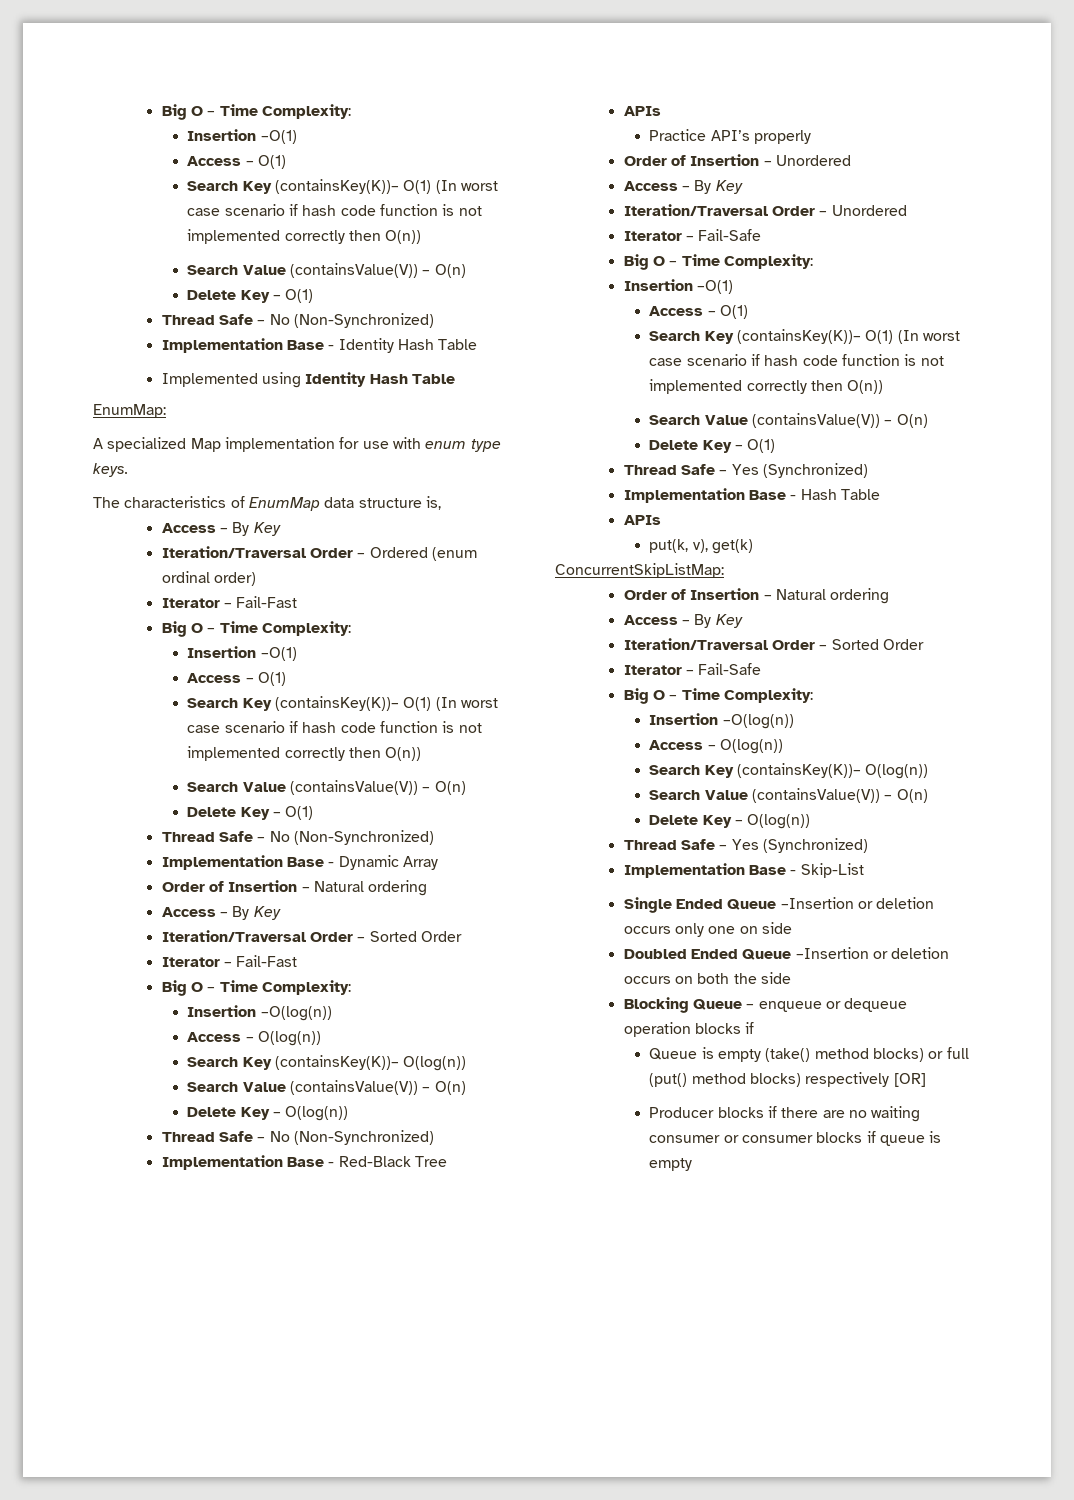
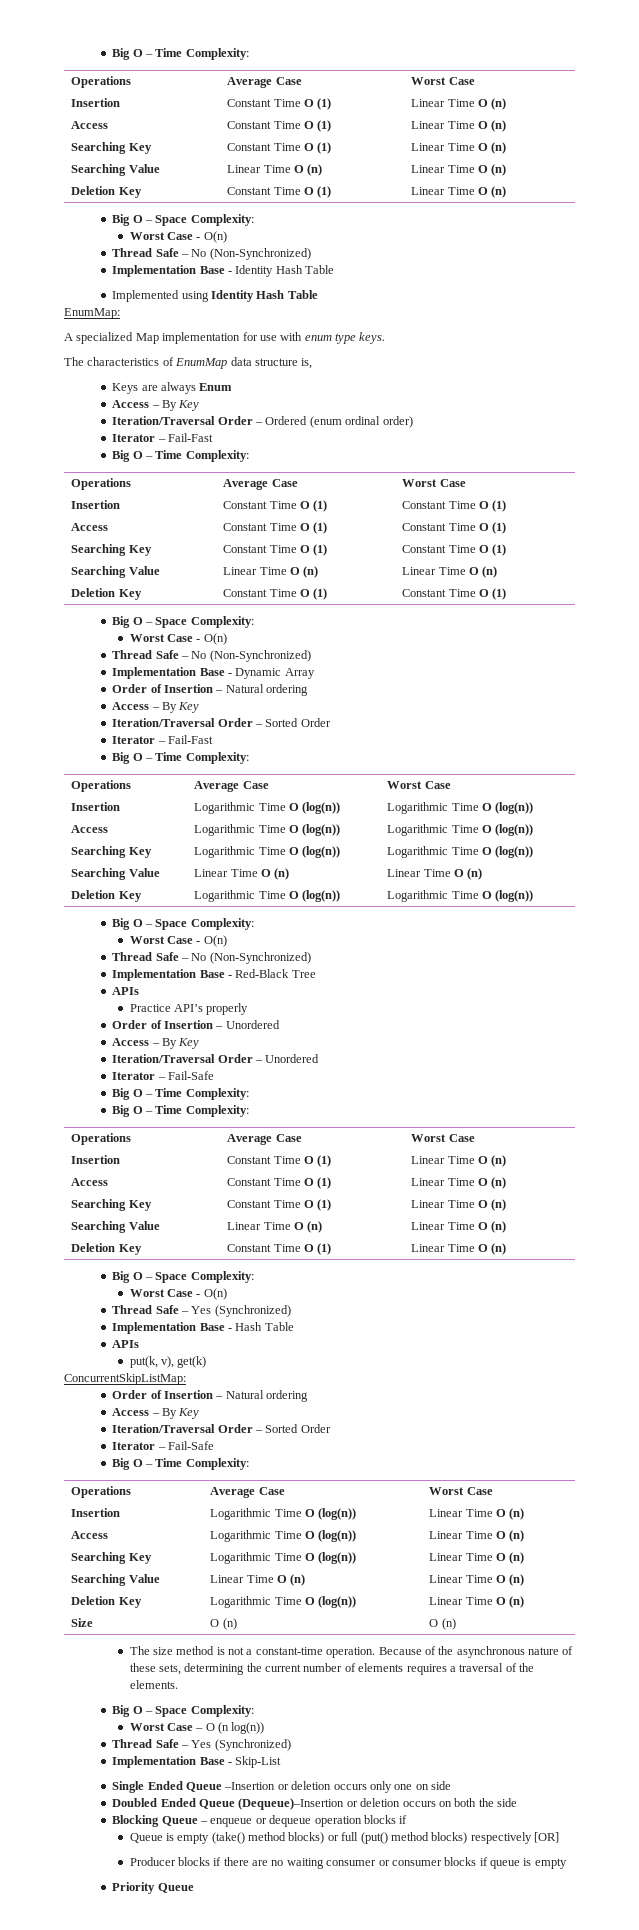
[161,104,352,120] [187,129,297,144] [187,155,287,169] [187,179,499,194] [187,204,482,216] [187,229,422,244] [187,263,466,278] [187,289,314,303] Big O – Time Complexity: // Insertion –O(1) // Access – O(1) // Search Key (containsKey(K))– O(1) (In worst case scenario if hash code function is not implemented correctly then O(n)) // Search Value (containsValue(V)) – O(n) // Delete Key – O(1) -> [112,48,249,60] [71,76,132,88] [227,77,302,88] [411,77,475,85] [71,98,121,107] [227,98,332,110] [411,98,507,110] [71,121,109,129] [227,120,332,132] [411,120,507,132] [71,142,152,154] [227,142,332,154] [411,142,507,154] [71,164,160,176] [227,164,323,176] [411,164,507,176] [71,186,142,198] [227,186,332,198] [411,186,507,198] [112,214,254,226] [129,231,227,243] Big O – Time Complexity: // Operations | Average Case | Worst Case // Insertion | Constant Time O (1) | Linear Time O (n) // Access | Constant Time O (1) | Linear Time O (n) // Searching Key | Constant Time O (1) | Linear Time O (n) // Searching Value | Linear Time O (n) | Linear Time O (n) // Deletion Key | Constant Time O (1) | Linear Time O (n) // Big O – Space Complexity: // Worst Case - O(n)
(441, 503) none -> [112,382,233,394] // Keys are always Enum
[187,646,297,661] [187,672,287,686] [187,696,499,711] [187,721,482,733] [187,746,422,761] [187,780,466,795] [187,806,314,820] // Insertion –O(1) // Access – O(1) // Search Key (containsKey(K))– O(1) (In worst case scenario if hash code function is not implemented correctly then O(n)) // Search Value (containsValue(V)) – O(n) // Delete Key – O(1) -> [71,478,132,490] [223,479,298,490] [402,479,466,487] [71,500,121,509] [223,500,328,512] [402,500,507,512] [71,523,109,531] [223,522,328,534] [402,522,507,534] [71,544,152,556] [223,544,328,556] [402,544,507,556] [71,566,160,578] [223,566,319,578] [402,566,498,578] [71,588,142,600] [223,588,328,600] [402,588,507,600] [112,616,254,628] [129,633,227,645] // Operations | Average Case | Worst Case // Insertion | Constant Time O (1) | Constant Time O (1) // Access | Constant Time O (1) | Constant Time O (1) // Searching Key | Constant Time O (1) | Constant Time O (1) // Searching Value | Linear Time O (n) | Linear Time O (n) // Deletion Key | Constant Time O (1) | Constant Time O (1) // Big O – Space Complexity: // Worst Case - O(n)
[187,1005,332,1021] [187,1031,322,1046] [187,1055,467,1071] [187,1080,466,1095] [187,1106,349,1121] // Insertion –O(log(n)) // Access – O(log(n)) // Search Key (containsKey(K))– O(log(n)) // Search Value (containsValue(V)) – O(n) // Delete Key – O(log(n)) -> [71,780,132,792] [194,781,269,792] [387,781,451,789] [71,802,121,811] [194,802,341,814] [387,802,534,814] [71,825,109,833] [194,824,341,836] [387,824,534,836] [71,846,152,858] [194,846,341,858] [387,846,534,858] [71,868,160,880] [194,868,290,880] [387,868,483,880] [71,890,142,902] [194,890,341,902] [387,890,534,902] [112,918,254,930] [129,935,227,947] // Operations | Average Case | Worst Case // Insertion | Logarithmic Time O (log(n)) | Logarithmic Time O (log(n)) // Access | Logarithmic Time O (log(n)) | Logarithmic Time O (log(n)) // Searching Key | Logarithmic Time O (log(n)) | Logarithmic Time O (log(n)) // Searching Value | Linear Time O (n) | Linear Time O (n) // Deletion Key | Logarithmic Time O (log(n)) | Logarithmic Time O (log(n)) // Big O – Space Complexity: // Worst Case - O(n)
[623,279,734,294] [649,305,749,319] [649,329,961,344] [649,354,944,366] [649,379,884,394] [649,413,928,428] [649,439,776,453] Insertion –O(1) // Access – O(1) // Search Key (containsKey(K))– O(1) (In worst case scenario if hash code function is not implemented correctly then O(n)) // Search Value (containsValue(V)) – O(n) // Delete Key – O(1) -> [112,1105,249,1117] [71,1133,132,1145] [227,1134,302,1145] [411,1134,475,1142] [71,1155,121,1164] [227,1155,332,1167] [411,1155,507,1167] [71,1178,109,1186] [227,1177,332,1189] [411,1177,507,1189] [71,1199,152,1211] [227,1199,332,1211] [411,1199,507,1211] [71,1221,160,1233] [227,1221,323,1233] [411,1221,507,1233] [71,1243,142,1255] [227,1243,332,1255] [411,1243,507,1255] [112,1271,254,1283] [129,1288,227,1300] Big O – Time Complexity: // Operations | Average Case | Worst Case // Insertion | Constant Time O (1) | Linear Time O (n) // Access | Constant Time O (1) | Linear Time O (n) // Searching Key | Constant Time O (1) | Linear Time O (n) // Searching Value | Linear Time O (n) | Linear Time O (n) // Deletion Key | Constant Time O (1) | Linear Time O (n) // Big O – Space Complexity: // Worst Case - O(n)
[649,713,794,729] [649,739,784,754] [649,763,929,779] [649,788,928,803] [649,814,811,829] // Insertion –O(log(n)) // Access – O(log(n)) // Search Key (containsKey(K))– O(log(n)) // Search Value (containsValue(V)) – O(n) // Delete Key – O(log(n)) -> [71,1486,132,1498] [210,1487,285,1498] [429,1487,493,1495] [71,1508,121,1517] [210,1508,357,1520] [429,1508,525,1520] [71,1531,109,1539] [210,1530,357,1542] [429,1530,525,1542] [71,1552,152,1564] [210,1552,357,1564] [429,1552,525,1564] [71,1574,160,1586] [210,1574,306,1586] [429,1574,525,1586] [71,1596,142,1608] [210,1596,357,1608] [429,1596,525,1608] [71,1618,94,1627] [210,1618,237,1630] [429,1618,456,1630] [129,1646,574,1658] [129,1663,535,1675] [129,1680,178,1689] [112,1705,254,1717] [129,1722,265,1734] // Operations | Average Case | Worst Case // Insertion | Logarithmic Time O (log(n)) | Linear Time O (n) // Access | Logarithmic Time O (log(n)) | Linear Time O (n) // Searching Key | Logarithmic Time O (log(n)) | Linear Time O (n) // Searching Value | Linear Time O (n) | Linear Time O (n) // Deletion Key | Logarithmic Time O (log(n)) | Linear Time O (n) // Size | O (n) | O (n) // The size method is not a constant-time operation. Because of the asynchronous nature of these sets, determining the current number of elements requires a traversal of the elements. // Big O – Space Complexity: // Worst Case – O (n log(n))
[795,947,869,959] –Insertion -> [238,1798,345,1810] (Dequeue)–Insertion
(693, 1164) none -> [112,1882,194,1894] // Priority Queue

